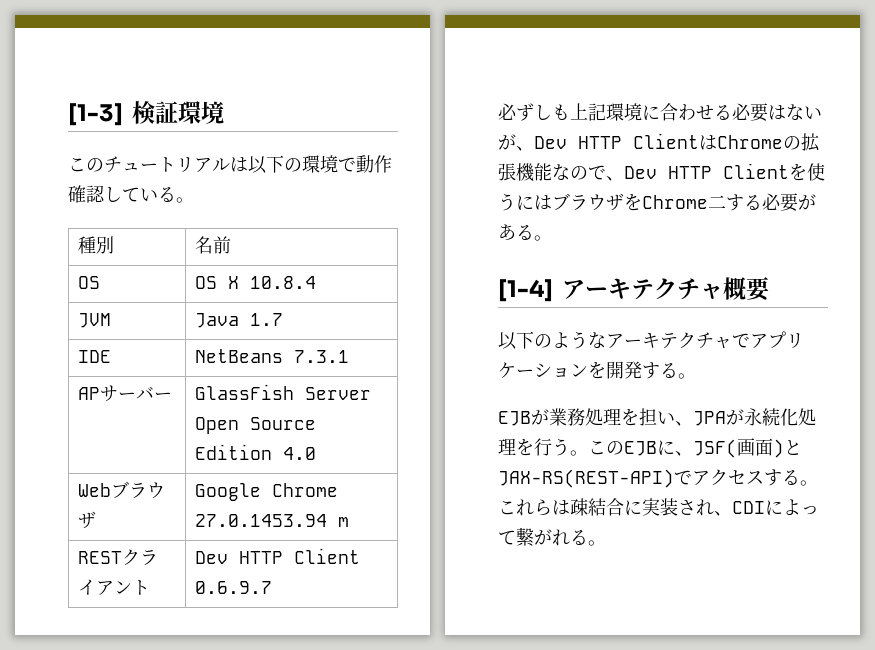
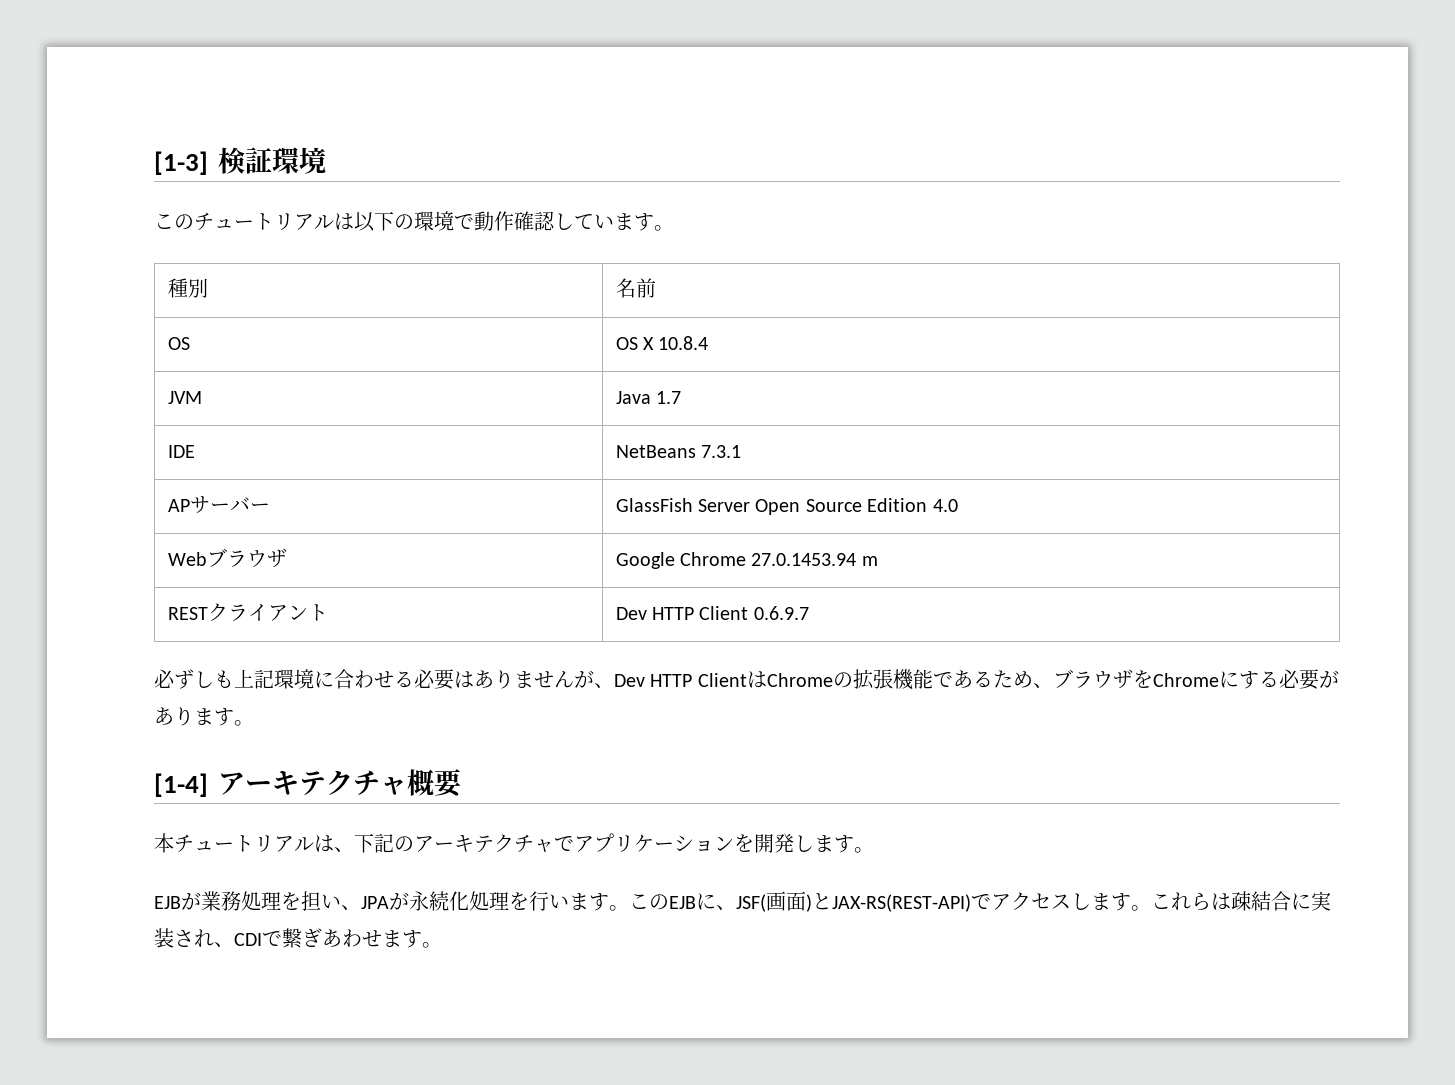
[158,187,176,202] る -> [614,213,654,231] ます
[786,104,822,121] ない -> [474,670,574,689] ありません
[552,163,825,181] [498,193,552,211] なので、Dev HTTP Clientを使うには -> [932,670,1053,688] であるため、
[708,195,726,209] 二 -> [1218,671,1239,688] に
[516,225,534,240] る -> [174,707,234,726] ります
[498,331,606,350] 以下のような -> [154,833,414,853] 本チュートリアルは、下記の
[642,362,678,379] する -> [794,835,854,853] します
[552,438,570,456] う -> [549,893,609,911] います
[764,469,800,486] する -> [1071,893,1131,911] します
[765,499,819,515] [498,527,588,546] によって繋がれる -> [262,928,422,948] で繋ぎあわせます

